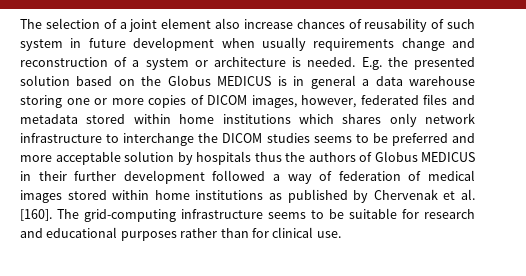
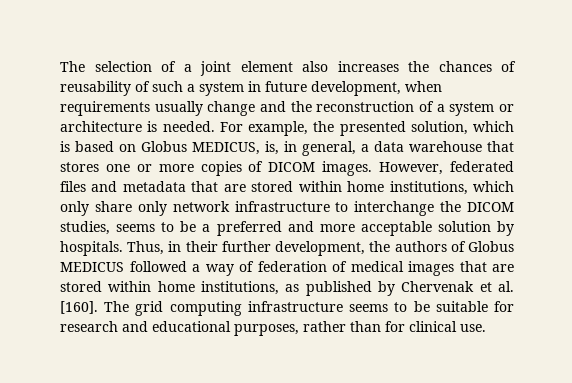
[243,19,293,29] increase -> [337,61,429,72] increases the
(475, 24) none -> [187,84,195,92] a
[133,37,395,51] development when usually requirements -> [311,81,442,96] [60,101,203,116] development, when requirements usually
(475, 43) none -> [290,101,312,112] the
[361,57,475,70] [20,75,356,89] E.g. the presented solution based on the Globus MEDICUS is in general -> [219,121,514,136] [60,141,356,156] For example, the presented solution, which is based on Globus MEDICUS, is, in general,
[20,95,62,108] storing -> [487,141,514,152] [60,162,99,172] that stores
[251,95,357,108] images, however, -> [322,161,444,176] images. However,
[86,114,382,124] stored within home institutions which shares -> [191,181,515,195] [60,201,132,216] that are stored within home institutions, which only share
[266,133,388,143] studies seems to be -> [60,221,211,235] studies, seems to be a
[196,151,282,165] hospitals thus -> [60,241,366,256] hospitals. Thus, in their further development,
[20,170,205,184] in their further development -> (124, 267) none
[67,190,264,200] stored within home institutions -> [459,261,514,272] [60,281,279,295] that are stored within home institutions,
[84,209,176,222] grid-computing -> [135,301,242,316] grid computing
[120,231,177,241] purposes -> [234,324,299,336] purposes,

